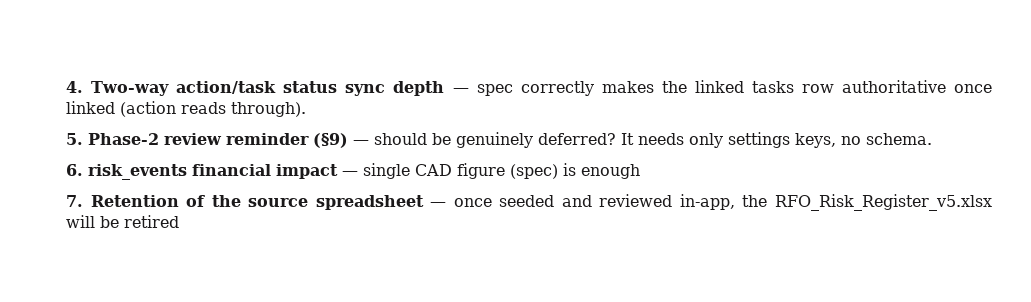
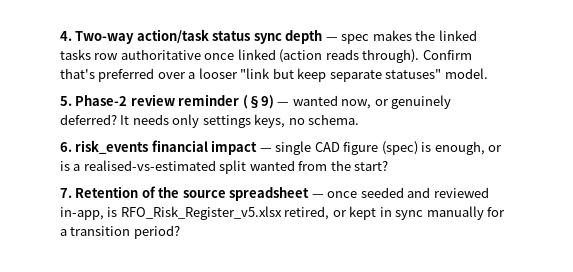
[520,81,594,96] correctly -> (370, 39) none
(307, 109) none -> [422,50,472,60] [59,68,488,82] Confirm that's preferred over a looser "link but keep separate statuses" model.
[374,133,452,145] should be -> [292,95,389,109] wanted now, or
[581,164,641,179] enough -> [434,141,503,155] [59,160,389,174] enough, or is a realised-vs-estimated split wanted from the start?
[742,194,992,211] [66,215,180,228] the RFO_Risk_Register_v5.xlsx will be retired -> [107,206,506,220] [59,225,180,239] is RFO_Risk_Register_v5.xlsx retired, or kept in sync manually for a transition period?

